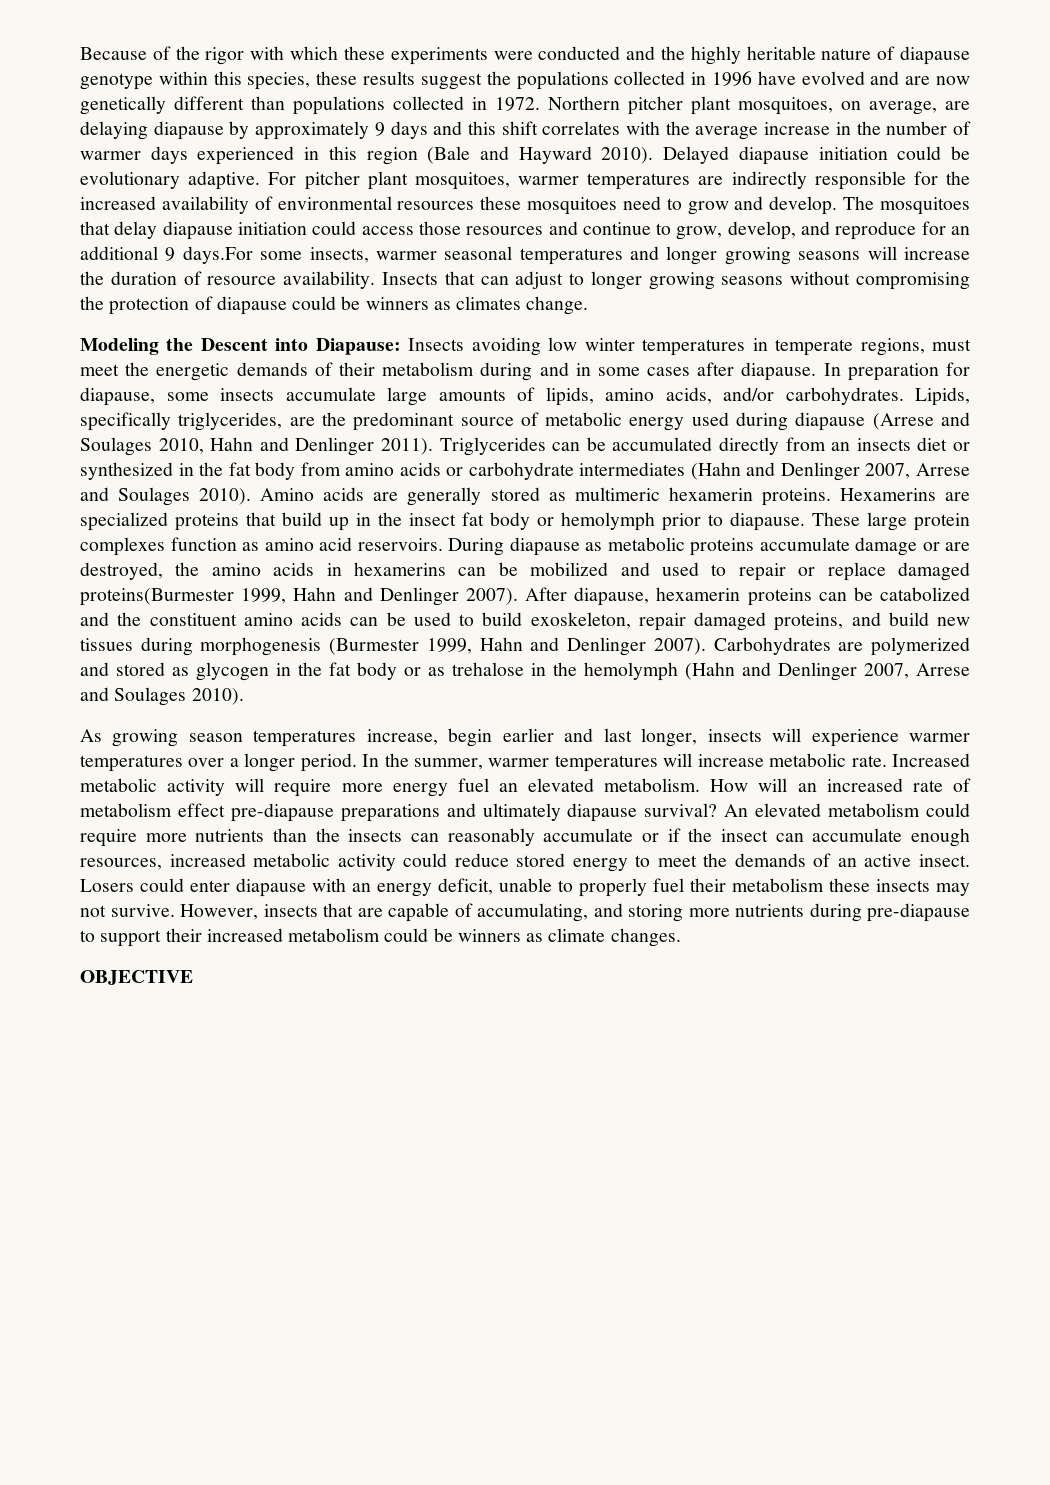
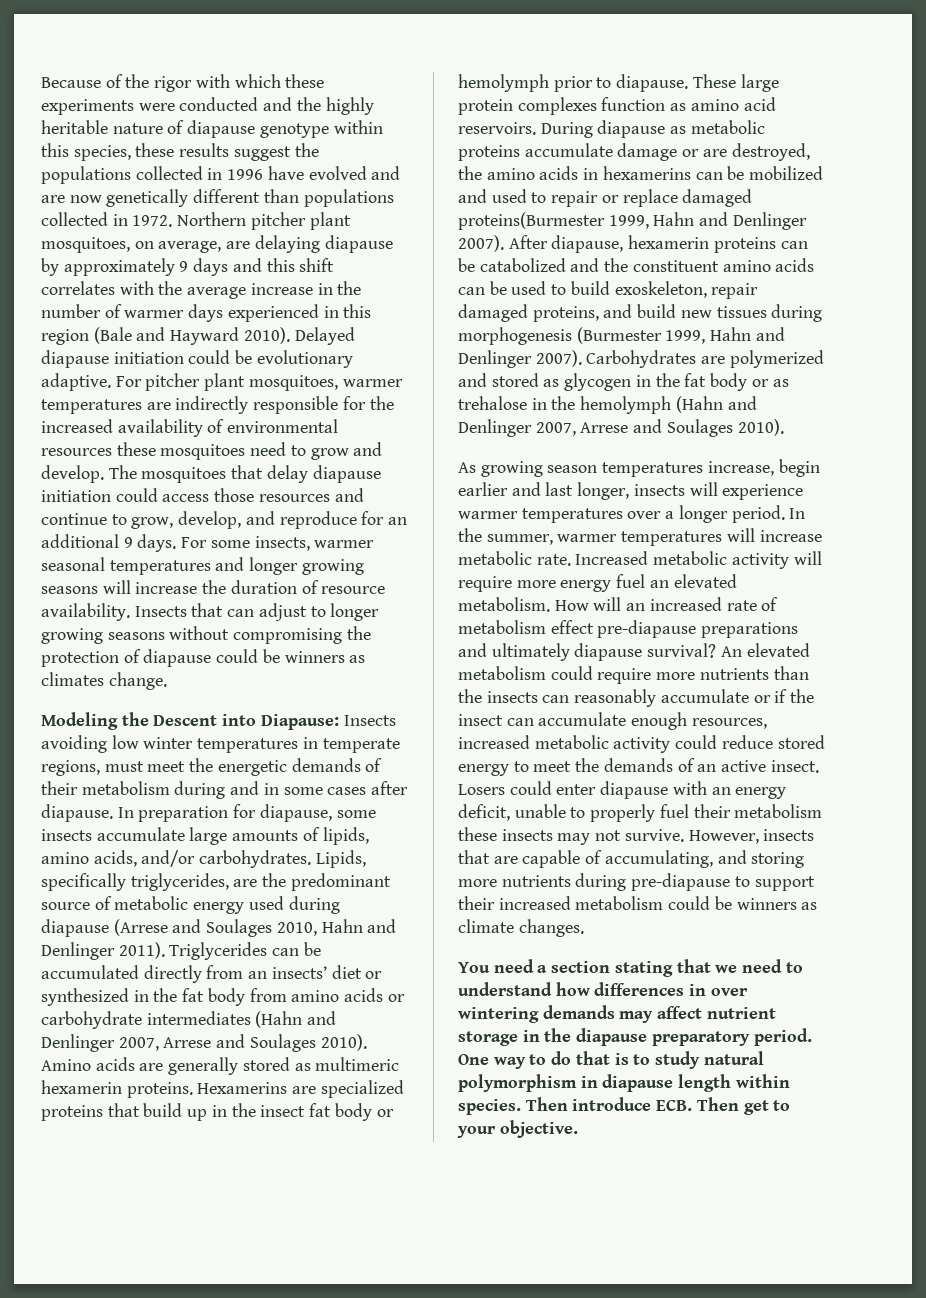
[182,246,253,264] days.For -> [137,534,208,552] days. For
[856,438,911,451] insects -> [271,966,327,979] insects’
[80,970,193,985] OBJECTIVE -> [458,959,803,977] [458,982,748,996] [458,1005,776,1023] [458,1028,812,1046] [458,1051,764,1069] [458,1074,790,1092] [458,1097,791,1115] [457,1120,578,1138] You need a section stating that we need to understand how differences in over wintering demands may affect nutrient storage in the diapause preparatory period. One way to do that is to study natural polymorphism in diapause length within species. Then introduce ECB. Then get to your objective.

